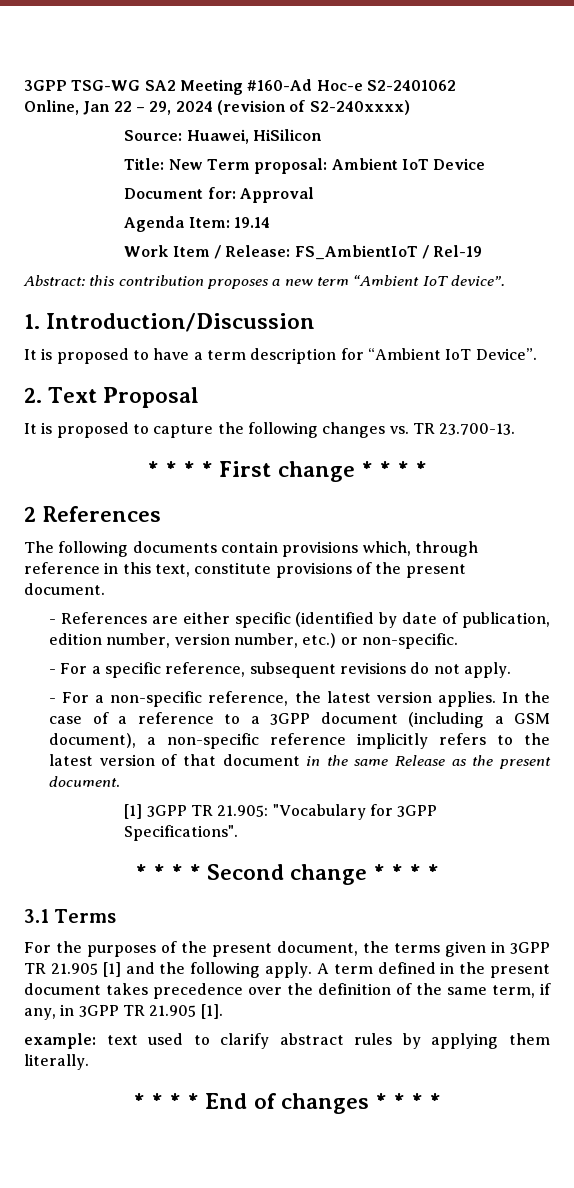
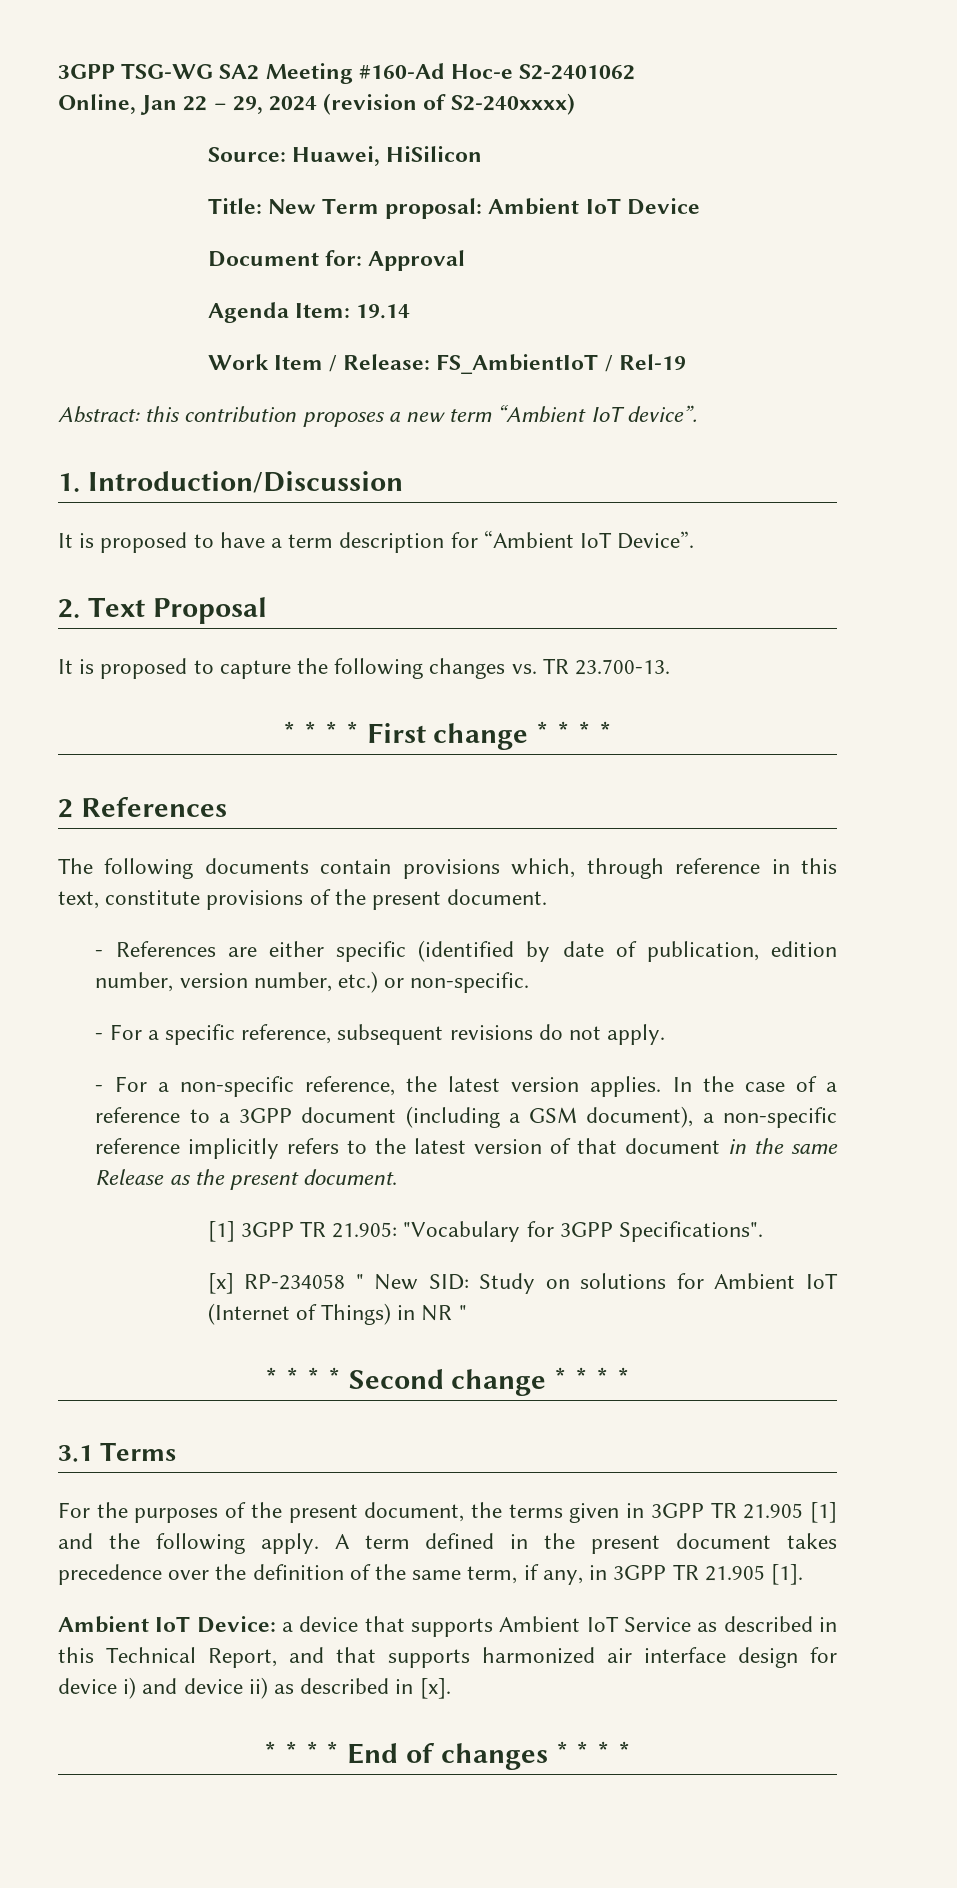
(239, 833) none -> [207,1273,838,1294] [207,1303,467,1325] // [x] RP-234058 " New SID: Study on solutions for Ambient IoT (Internet of Things) in NR "
[24,1033,550,1049] [24,1054,89,1070] example: text used to clarify abstract rules by applying them literally. -> [58,1616,838,1637] [58,1647,837,1668] [58,1677,451,1699] Ambient IoT Device: a device that supports Ambient IoT Service as described in this Technical Report, and that supports harmonized air interface design for device i) and device ii) as described in [x].

